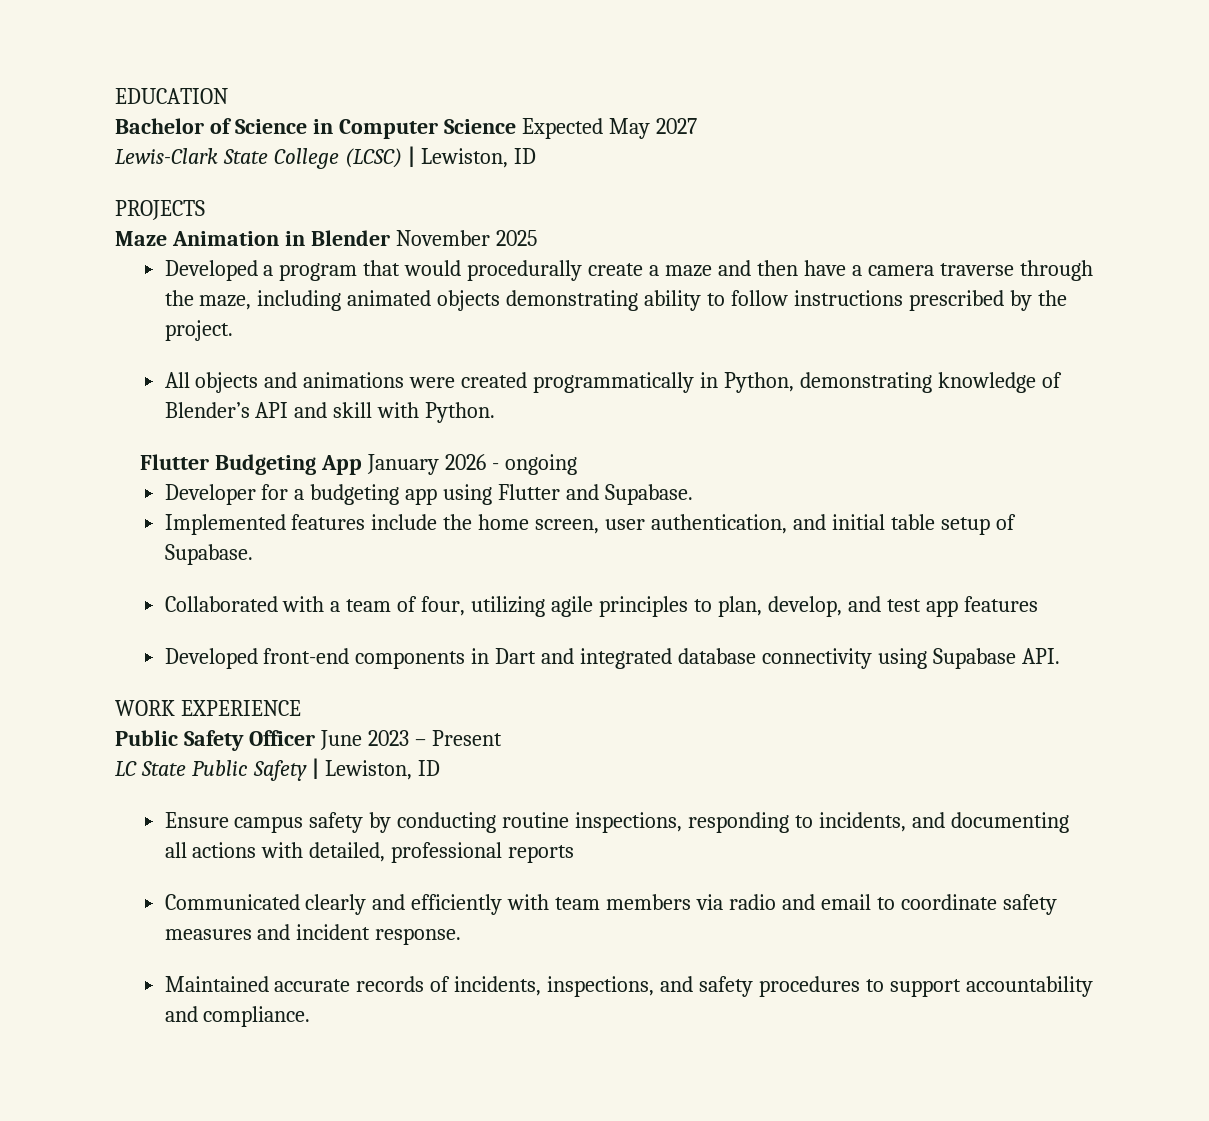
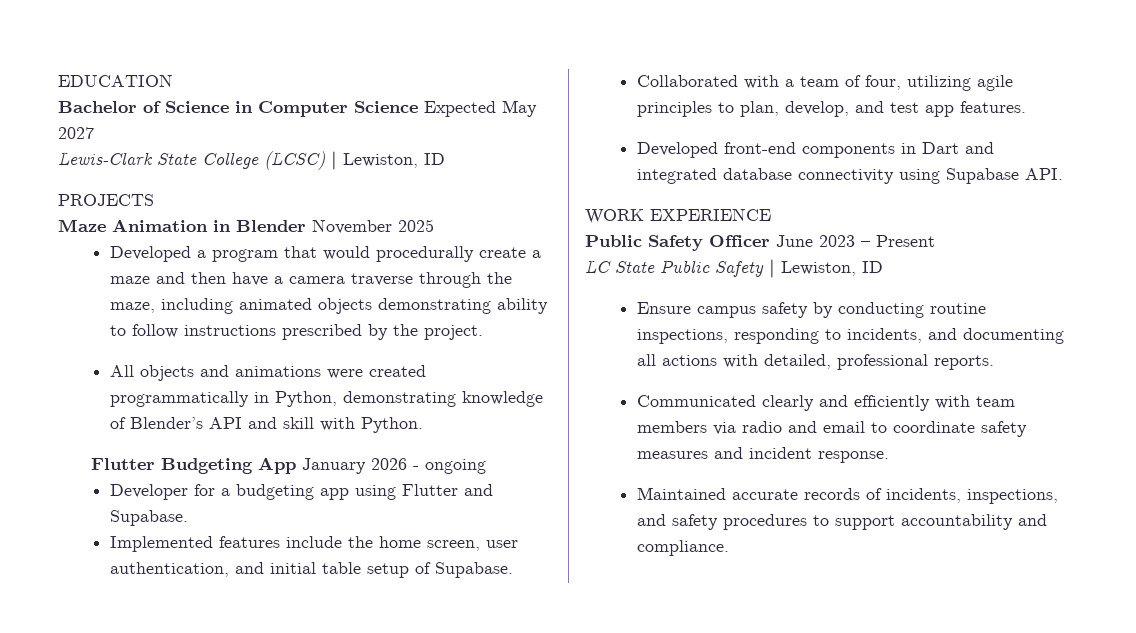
[963,596,1038,612] features -> [959,101,1026,113] features.
[508,845,575,863] reports -> [933,355,994,370] reports.

